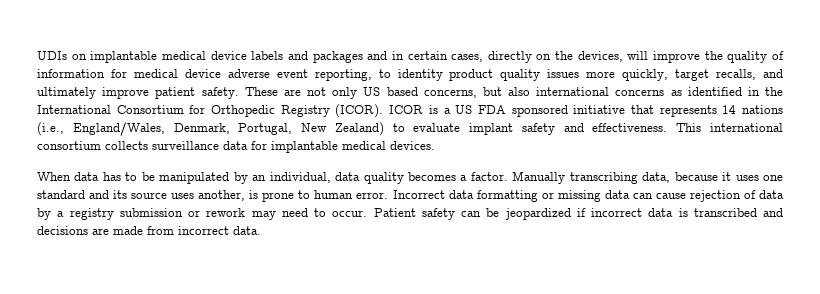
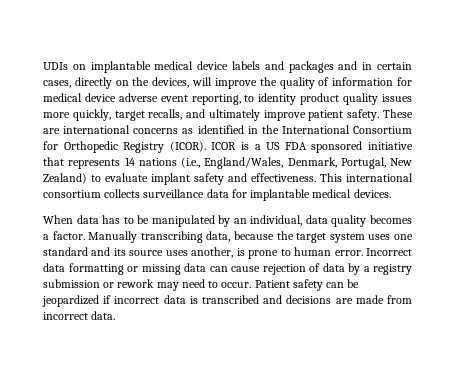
[307,87,531,99] not only US based concerns, but also -> (60, 131) none
[722,172,732,181] it -> [276,231,365,243] the target system

